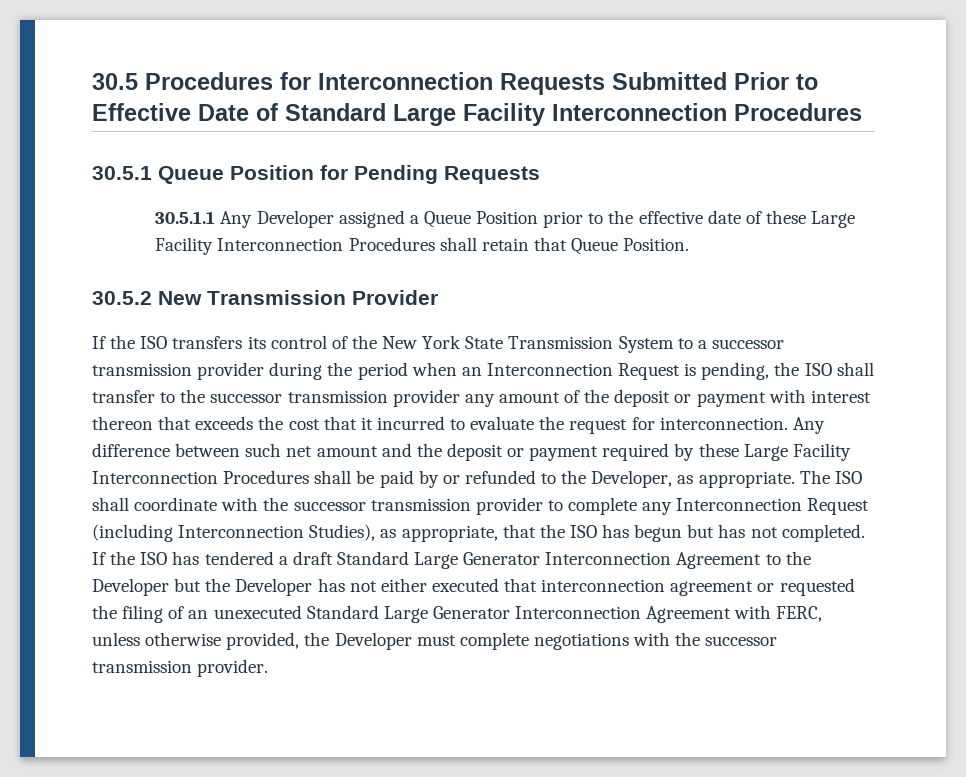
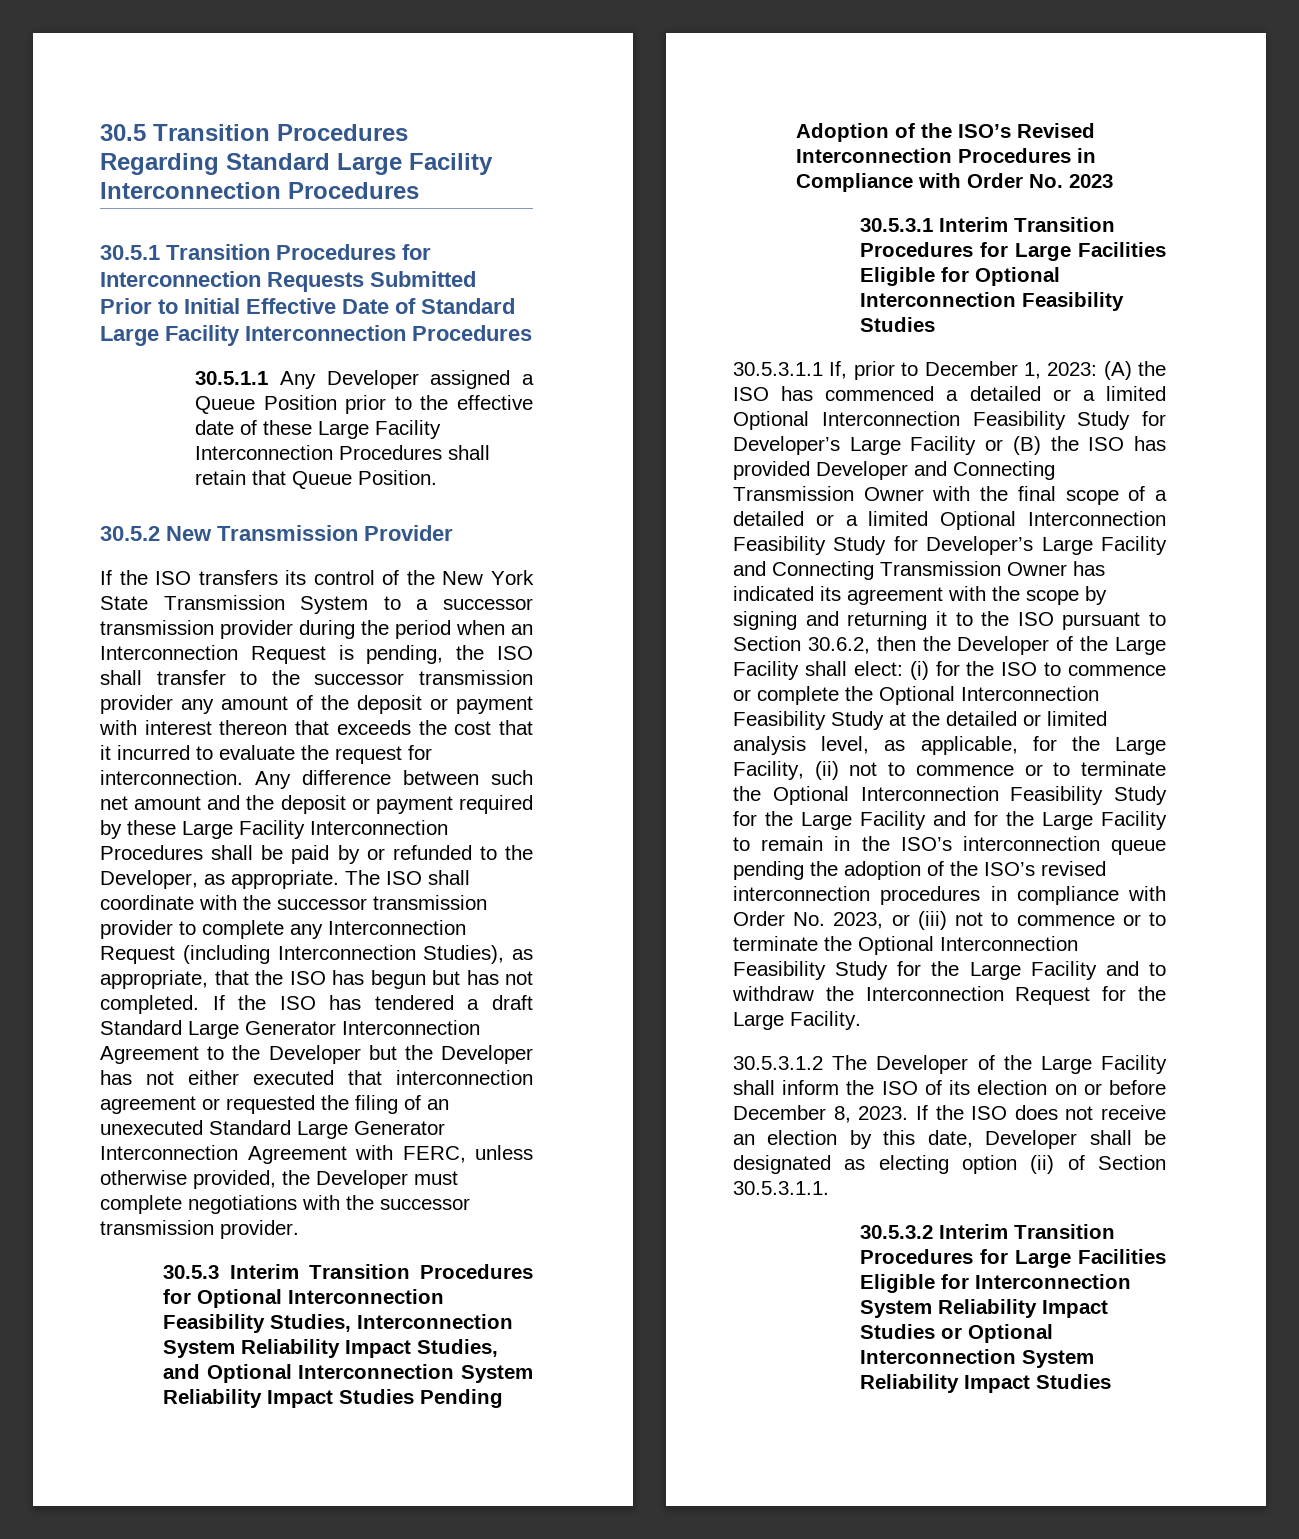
(138, 81) none -> [153,124,408,141] [100,153,493,175] [100,182,419,199] [100,244,270,260] Transition Procedures Regarding Standard Large Facility Interconnection Procedures // 30.5.1 Transition
(818, 82) none -> [184,298,240,314] Initial
[92,165,540,184] // 30.5.1 Queue Position for Pending Requests -> (532, 333) none
(269, 668) none -> [163,1264,533,1279] [163,1289,445,1308] [163,1314,514,1333] [163,1339,499,1358] [163,1364,533,1383] [163,1389,504,1408] [796,123,1096,142] [796,148,1097,163] [796,173,1114,192] [859,217,1115,232] [859,242,1166,261] [859,267,1060,286] [859,292,1124,311] [859,317,935,332] [733,361,1166,380] [733,386,1166,401] [733,411,1166,430] [733,436,1166,455] [733,461,1055,480] [733,486,1167,505] [733,511,1166,530] [733,536,1167,555] [733,561,1105,580] [733,586,1107,605] [733,611,1166,630] [733,636,1166,655] [733,661,1166,680] [733,686,1099,705] [733,711,1107,730] [733,736,1166,755] [733,761,1166,780] [733,786,1167,805] [733,811,1167,830] [733,836,1166,855] [733,861,1106,880] [733,886,1166,905] [733,911,1166,930] [733,936,1078,955] [733,961,1166,980] [732,986,1166,1005] [733,1011,861,1030] [733,1055,1167,1074] [733,1080,1166,1095] [733,1105,1166,1123] [733,1130,1166,1149] [733,1155,1166,1174] [733,1181,829,1195] [859,1224,1115,1239] [859,1249,1166,1268] [859,1274,1131,1293] [859,1299,1108,1318] [859,1324,1053,1343] [859,1349,1094,1368] [859,1374,1111,1393] // 30.5.3 Interim Transition Procedures for Optional Interconnection Feasibility Studies, Interconnection System Reliability Impact Studies, and Optional Interconnection System Reliability Impact Studies Pending Adoption of the ISO’s Revised Interconnection Procedures in Compliance with Order No. 2023 // 30.5.3.1 Interim Transition Procedures for Large Facilities Eligible for Optional Interconnection Feasibility Studies // 30.5.3.1.1 If, prior to December 1, 2023: (A) the ISO has commenced a detailed or a limited Optional Interconnection Feasibility Study for Developer’s Large Facility or (B) the ISO has provided Developer and Connecting Transmission Owner with the final scope of a detailed or a limited Optional Interconnection Feasibility Study for Developer’s Large Facility and Connecting Transmission Owner has indicated its agreement with the scope by signing and returning it to the ISO pursuant to Section 30.6.2, then the Developer of the Large Facility shall elect: (i) for the ISO to commence or complete the Optional Interconnection Feasibility Study at the detailed or limited analysis level, as applicable, for the Large Facility, (ii) not to commence or to terminate the Optional Interconnection Feasibility Study for the Large Facility and for the Large Facility to remain in the ISO’s interconnection queue pending the adoption of the ISO’s revised interconnection procedures in compliance with Order No. 2023, or (iii) not to commence or to terminate the Optional Interconnection Feasibility Study for the Large Facility and to withdraw the Interconnection Request for the Large Facility. // 30.5.3.1.2 The Developer of the Large Facility shall inform the ISO of its election on or before December 8, 2023. If the ISO does not receive an election by this date, Developer shall be designated as electing option (ii) of Section 30.5.3.1.1. // 30.5.3.2 Interim Transition Procedures for Large Facilities Eligible for Interconnection System Reliability Impact Studies or Optional Interconnection System Reliability Impact Studies

